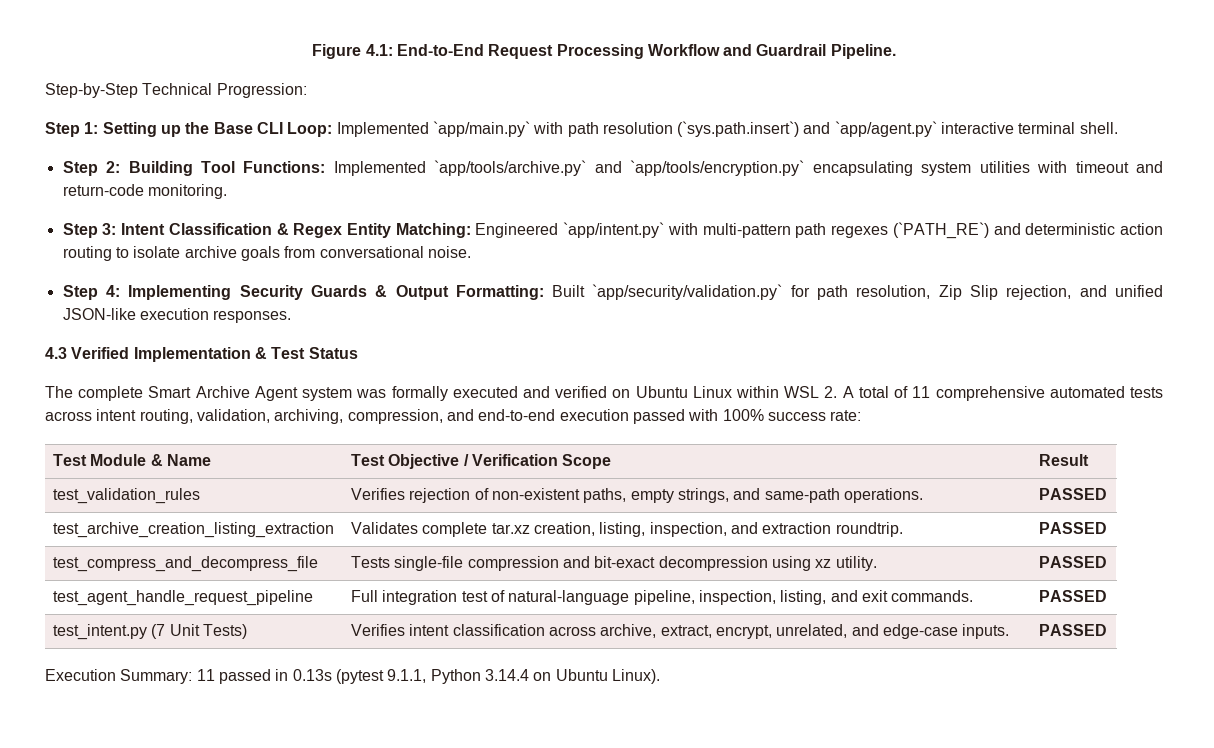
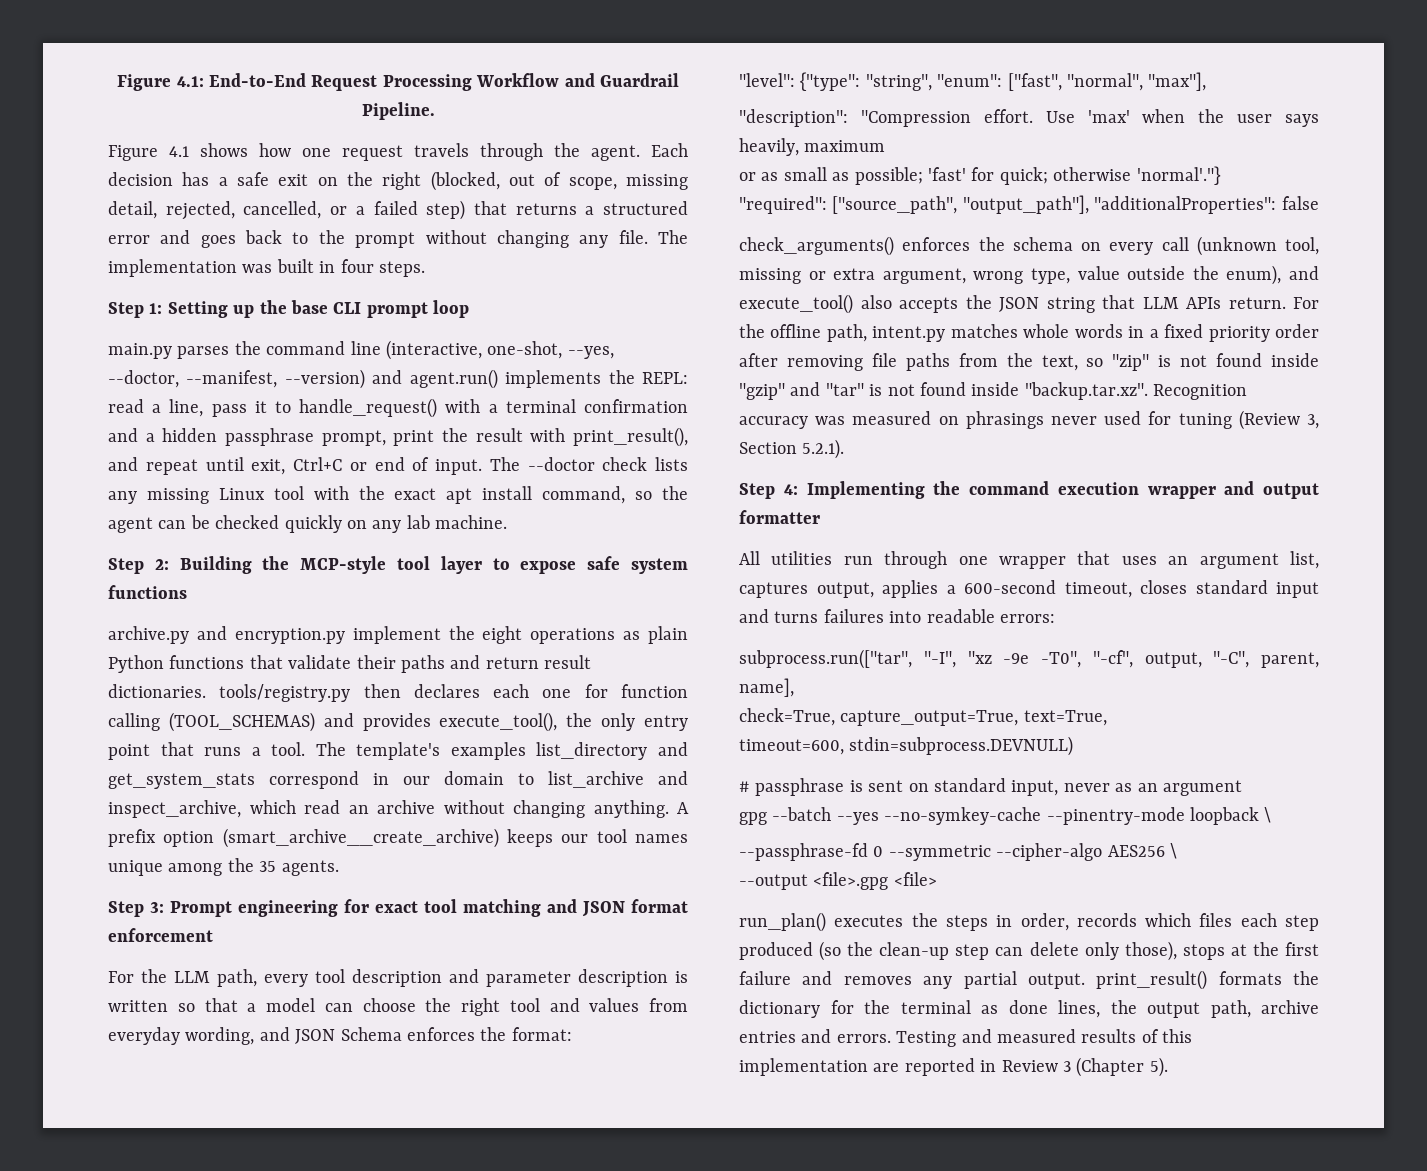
[45,83,307,98] Step-by-Step Technical Progression: -> [108,143,688,161] [108,171,688,191] [108,200,688,220] [108,230,689,248] [108,259,425,277] Figure 4.1 shows how one request travels through the agent. Each decision has a safe exit on the right (blocked, out of scope, missing detail, rejected, cancelled, or a failed step) that returns a structured error and goes back to the prompt without changing any file. The implementation was built in four steps.
[213,121,1118,137] [62,160,1164,176] [62,184,227,199] [62,222,1164,239] [62,246,471,261] [62,284,1164,300] [62,308,292,323] [45,347,358,362] [45,386,1164,401] [45,409,862,424] [53,454,212,466] [351,454,612,469] [1039,454,1090,466] [53,488,201,504] [351,488,924,503] [1039,488,1108,500] [53,522,335,538] [351,522,903,537] [1039,522,1108,534] [53,556,319,572] [351,556,877,571] [1039,556,1108,568] [53,590,314,606] [351,590,974,605] [1039,590,1108,602] [53,624,248,640] [351,624,1010,639] [1039,624,1108,636] [45,669,660,684] Base CLI Loop: Implemented `app/main.py` with path resolution (`sys.path.insert`) and `app/agent.py` interactive terminal shell. // Step 2: Building Tool Functions: Implemented `app/tools/archive.py` and `app/tools/encryption.py` encapsulating system utilities with timeout and return-code monitoring. // Step 3: Intent Classification & Regex Entity Matching: Engineered `app/intent.py` with multi-pattern path regexes (`PATH_RE`) and deterministic action routing to isolate archive goals from conversational noise. // Step 4: Implementing Security Guards & Output Formatting: Built `app/security/validation.py` for path resolution, Zip Slip rejection, and unified JSON-like execution responses. // 4.3 Verified Implementation & Test Status // The complete Smart Archive Agent system was formally executed and verified on Ubuntu Linux within WSL 2. A total of 11 comprehensive automated tests across intent routing, validation, archiving, compression, and end-to-end execution passed with 100% success rate: // Test Module & Name | Test Objective / Verification Scope | Result // test_validation_rules | Verifies rejection of non-existent paths, empty strings, and same-path operations. | PASSED // test_archive_creation_listing_extraction | Validates complete tar.xz creation, listing, inspection, and extraction roundtrip. | PASSED // test_compress_and_decompress_file | Tests single-file compression and bit-exact decompression using xz utility. | PASSED // test_agent_handle_request_pipeline | Full integration test of natural-language pipeline, inspection, listing, and exit commands. | PASSED // test_intent.py (7 Unit Tests) | Verifies intent classification across archive, extract, encrypt, unrelated, and edge-case inputs. | PASSED // Execution Summary: 11 passed in 0.13s (pytest 9.1.1, Python 3.14.4 on Ubuntu Linux). -> [291,300,470,318] [108,340,614,360] [108,369,689,389] [108,398,688,418] [108,427,688,447] [108,457,688,475] [108,486,688,504] [108,515,508,533] [108,556,688,574] [108,585,187,599] [108,626,688,644] [108,655,592,673] [108,684,688,702] [108,712,689,732] [108,742,688,760] [108,771,688,789] [108,800,689,818] [108,828,688,848] [108,858,339,876] [108,899,688,917] [108,928,213,942] [108,969,688,987] [108,998,688,1016] [108,1027,572,1045] [739,72,1207,91] [739,109,1319,127] [739,138,886,156] [739,166,1221,185] [739,195,1319,214] [739,236,1319,256] [739,265,1319,285] [739,294,1319,314] [739,324,1319,342] [739,353,1319,371] [739,382,1248,400] [739,410,1319,430] [739,439,845,459] [739,481,1319,499] [739,510,820,524] [739,551,1319,569] [739,580,1319,598] [739,609,1055,623] [739,649,1319,669] [739,678,794,697] [739,708,1107,726] [739,736,1074,756] [739,778,1242,796] [739,807,1272,825] [739,843,1177,861] [739,872,937,890] [739,912,1319,932] [739,941,1319,961] [739,970,1319,990] [739,1000,1319,1018] [739,1029,1193,1047] [739,1057,1168,1077] base CLI prompt loop // main.py parses the command line (interactive, one-shot, --yes, --doctor, --manifest, --version) and agent.run() implements the REPL: read a line, pass it to handle_request() with a terminal confirmation and a hidden passphrase prompt, print the result with print_result(), and repeat until exit, Ctrl+C or end of input. The --doctor check lists any missing Linux tool with the exact apt install command, so the agent can be checked quickly on any lab machine. // Step 2: Building the MCP-style tool layer to expose safe system functions // archive.py and encryption.py implement the eight operations as plain Python functions that validate their paths and return result dictionaries. tools/registry.py then declares each one for function calling (TOOL_SCHEMAS) and provides execute_tool(), the only entry point that runs a tool. The template's examples list_directory and get_system_stats correspond in our domain to list_archive and inspect_archive, which read an archive without changing anything. A prefix option (smart_archive__create_archive) keeps our tool names unique among the 35 agents. // Step 3: Prompt engineering for exact tool matching and JSON format enforcement // For the LLM path, every tool description and parameter description is written so that a model can choose the right tool and values from everyday wording, and JSON Schema enforces the format: // "level": {"type": "string", "enum": ["fast", "normal", "max"], // "description": "Compression effort. Use 'max' when the user says heavily, maximum // or as small as possible; 'fast' for quick; otherwise 'normal'."} // "required": ["source_path", "output_path"], "additionalProperties": false // check_arguments() enforces the schema on every call (unknown tool, missing or extra argument, wrong type, value outside the enum), and execute_tool() also accepts the JSON string that LLM APIs return. For the offline path, intent.py matches whole words in a fixed priority order after removing file paths from the text, so "zip" is not found inside "gzip" and "tar" is not found inside "backup.tar.xz". Recognition accuracy was measured on phrasings never used for tuning (Review 3, Section 5.2.1). // Step 4: Implementing the command execution wrapper and output formatter // All utilities run through one wrapper that uses an argument list, captures output, applies a 600-second timeout, closes standard input and turns failures into readable errors: // subprocess.run(["tar", "-I", "xz -9e -T0", "-cf", output, "-C", parent, name], // check=True, capture_output=True, text=True, // timeout=600, stdin=subprocess.DEVNULL) // # passphrase is sent on standard input, never as an argument // gpg --batch --yes --no-symkey-cache --pinentry-mode loopback \ // --passphrase-fd 0 --symmetric --cipher-algo AES256 \ // --output <file>.gpg <file> // run_plan() executes the steps in order, records which files each step produced (so the clean-up step can delete only those), stops at the first failure and removes any partial output. print_result() formats the dictionary for the terminal as done lines, the output path, archive entries and errors. Testing and measured results of this implementation are reported in Review 3 (Chapter 5).

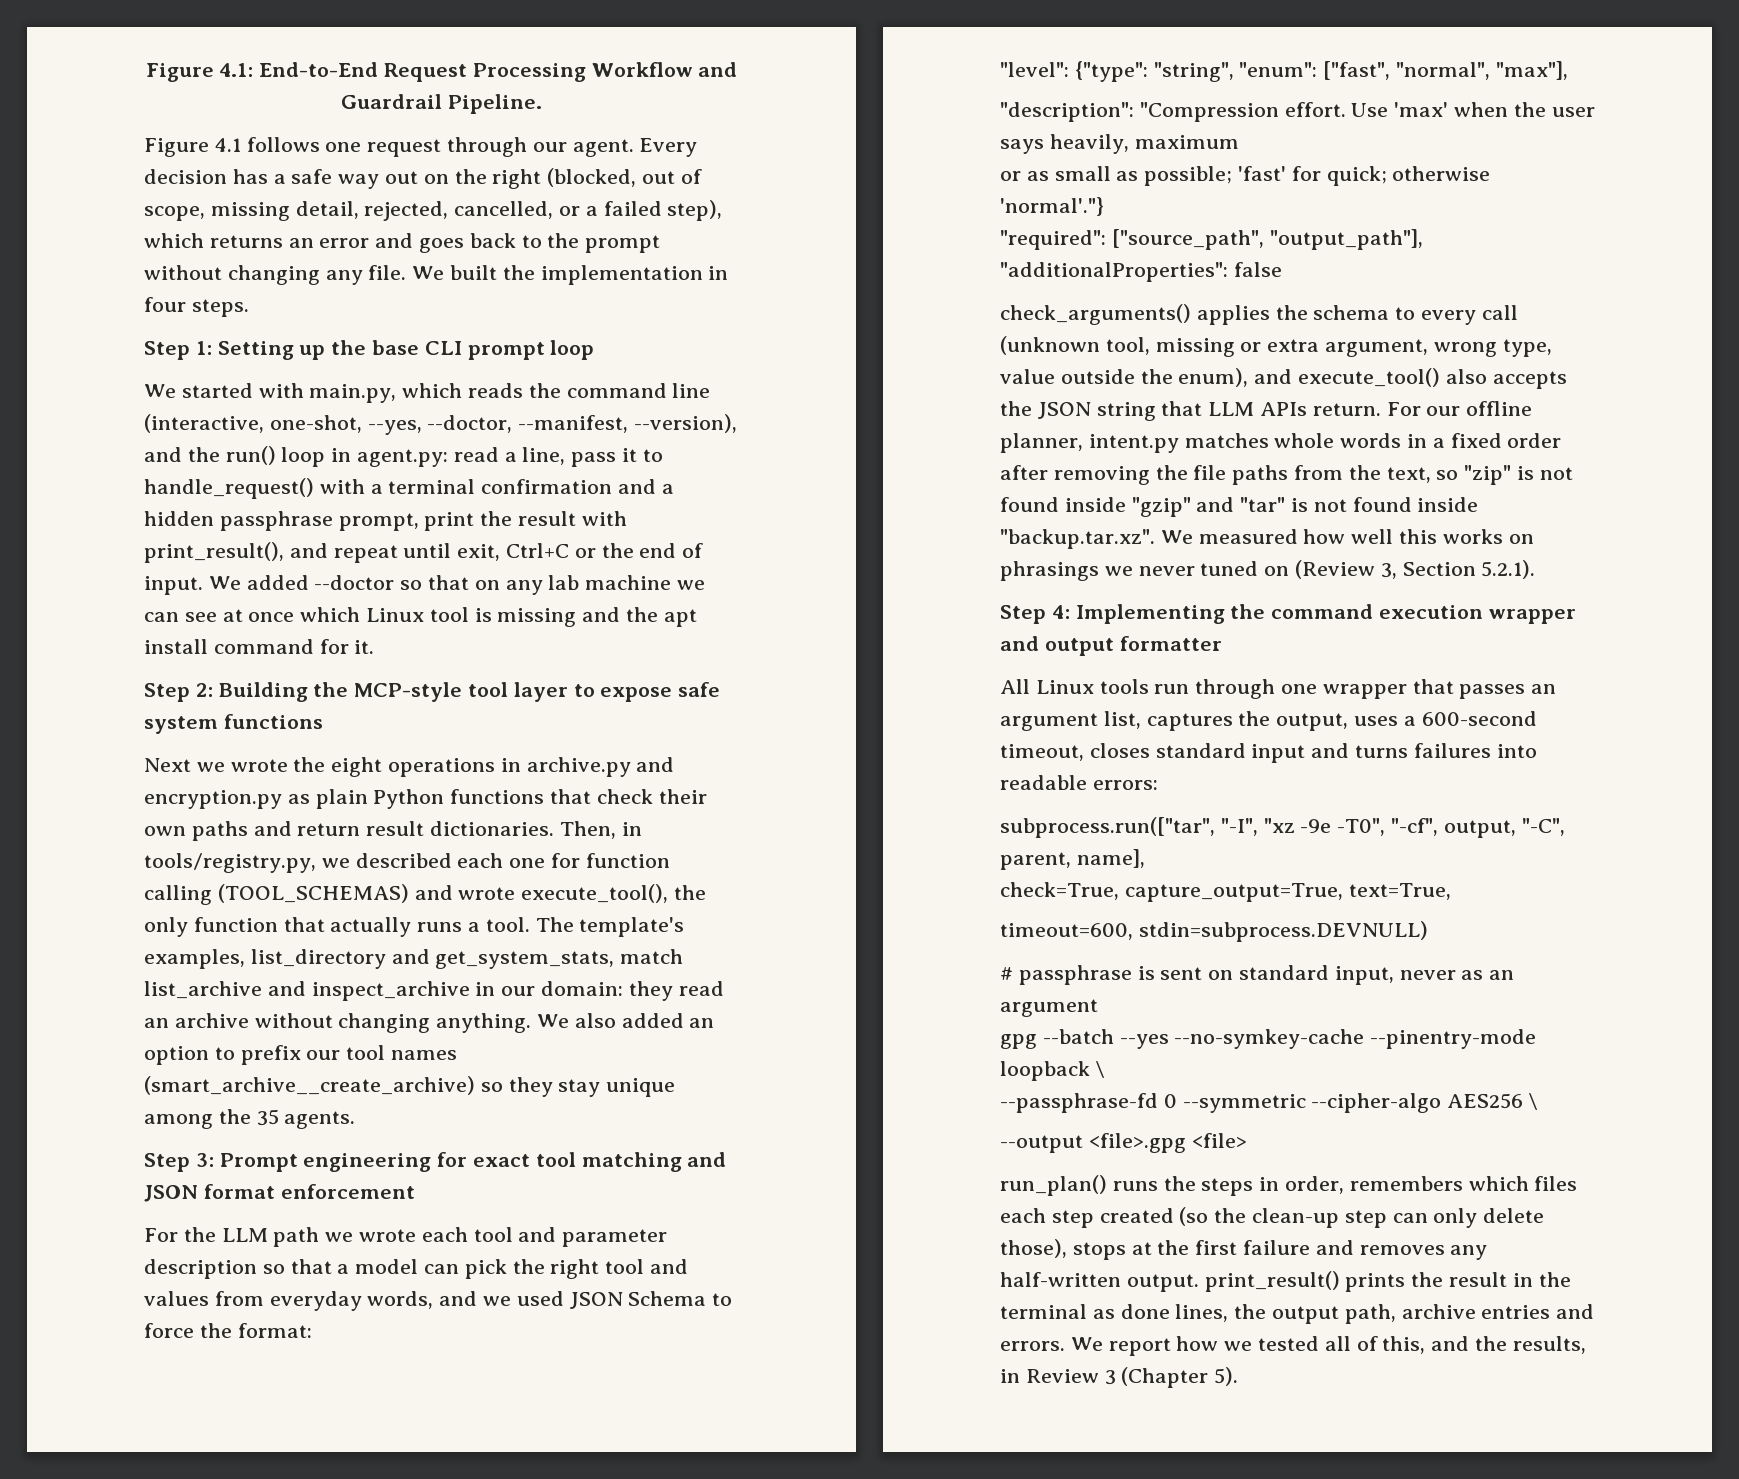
[200,143,688,161] shows how one request travels through the agent. Each -> [246,137,698,157] follows one request through our agent. Every
[278,174,309,186] exit -> [338,171,419,189] way out
[426,200,688,220] step) that returns a structured -> [667,200,723,221] [144,233,314,248] step), which returns an
[658,230,689,244] [108,259,314,277] The implementation was built -> [412,265,703,285] We built the implementation
[108,343,230,359] main.py parses -> [144,383,524,403] We started with main.py, which reads
[284,369,689,389] --version) and agent.run() implements the REPL: -> [634,414,738,433] [144,446,449,467] --version), and the run() loop in agent.py:
(367, 466) none -> [601,543,634,558] the
[489,457,688,471] [108,486,688,504] [108,515,508,533] The --doctor check lists any missing Linux tool with the exact apt install command, so the agent can be checked quickly on any lab machine. -> [208,575,706,595] [144,607,697,627] [144,639,375,654] We added --doctor so that on any lab machine we can see at once which Linux tool is missing and the apt install command for it.
[108,626,616,644] archive.py and encryption.py implement the eight operations -> [144,757,675,777] [144,790,282,809] Next we wrote the eight operations in archive.py and encryption.py
[288,655,396,669] validate their -> [596,789,707,804] [144,826,186,836] check their own
[219,684,480,702] tools/registry.py then declares -> [559,821,642,839] [144,853,452,873] Then, in tools/registry.py, we described
[362,713,431,731] provides -> [458,887,516,900] wrote
[644,715,689,731] [108,742,194,760] entry point that -> [193,917,412,937] function that actually
[450,742,526,760] examples -> [144,949,245,969] examples,
[108,771,688,789] [108,800,296,818] get_system_stats correspond in our domain to list_archive and inspect_archive, which -> [435,949,684,969] [144,981,673,1001] get_system_stats, match list_archive and inspect_archive in our domain: they
[677,802,689,814] [108,828,688,848] A prefix option (smart_archive__create_archive) keeps our tool names -> [537,1013,715,1028] [144,1045,458,1065] [144,1076,601,1097] We also added an option to prefix our tool names (smart_archive__create_archive) so they stay
[217,969,442,987] path, every tool description -> [273,1227,513,1247] path we wrote each tool
[675,971,688,983] [108,1000,168,1012] is written -> (257, 1269) none
[362,998,416,1012] choose -> [464,1259,507,1279] pick
[185,1027,475,1045] wording, and JSON Schema enforces -> [367,1291,733,1309] [144,1323,194,1338] words, and we used JSON Schema to force
[902,237,971,251] enforces -> [1196,305,1270,325] applies
[1081,242,1101,251] on -> [1395,307,1416,320] to
[739,324,867,342] the offline path, -> [1426,401,1533,416] [1000,433,1083,453] our offline planner,
[1208,326,1270,342] priority -> (1502, 440) none
(863, 363) none -> [1155,465,1188,480] the
[1153,384,1248,400] [739,411,1232,429] Recognition accuracy was measured on phrasings never used for tuning -> [1160,529,1534,544] [1000,561,1290,581] We measured how well this works on phrasings we never tuned on
[771,551,833,565] utilities -> [1035,679,1149,694] Linux tools
[1121,556,1157,565] uses -> [1459,684,1526,699] passes
[816,580,938,598] output, applies -> [1238,711,1399,731] the output, uses
[834,915,904,927] executes -> [1112,1181,1158,1191] runs
[1076,913,1137,927] records -> [1349,1176,1463,1191] remembers
[739,942,813,960] produced -> [1099,1208,1174,1223] created
[1029,942,1119,960] delete only -> [1433,1208,1545,1228] only delete
[963,971,1017,989] partial -> [1000,1272,1121,1287] half-written
[1218,971,1319,985] [739,1000,854,1018] formats the dictionary for -> [1345,1272,1533,1292] prints the result in
[896,1029,1193,1047] [739,1058,975,1076] Testing and measured results of this implementation are reported -> [1070,1336,1586,1356] We report how we tested all of this, and the results,

